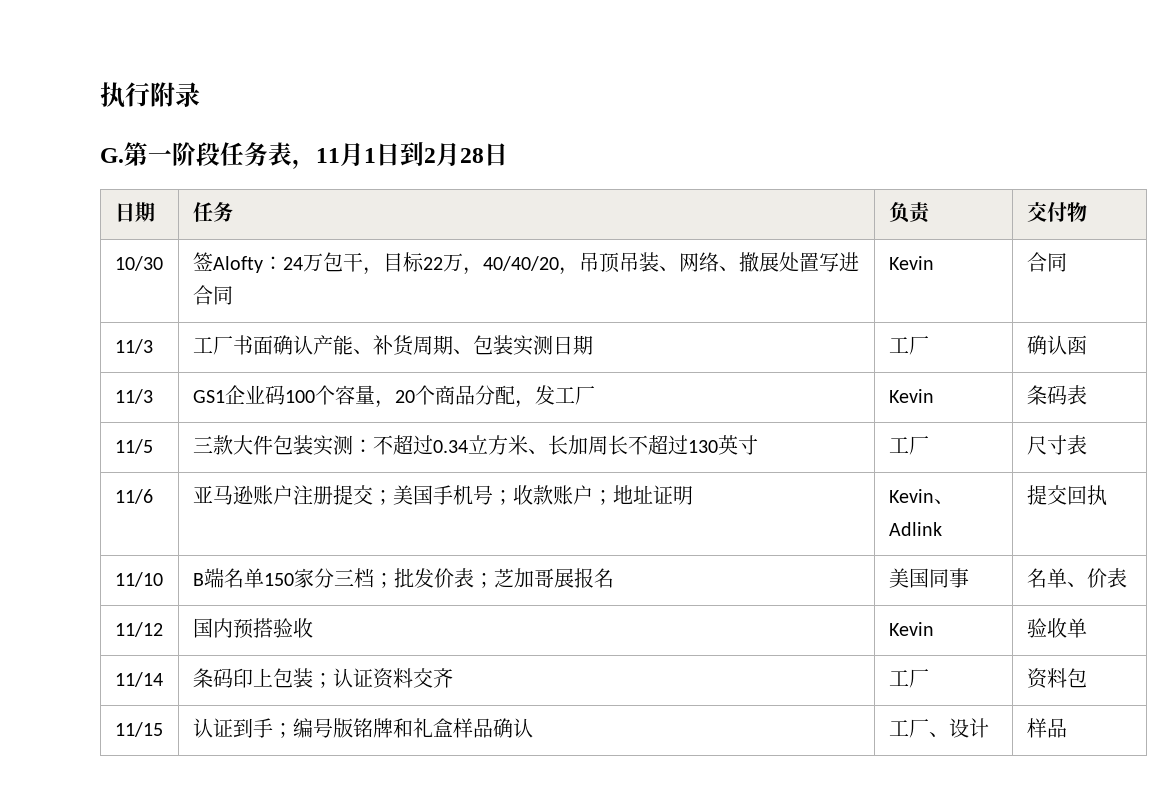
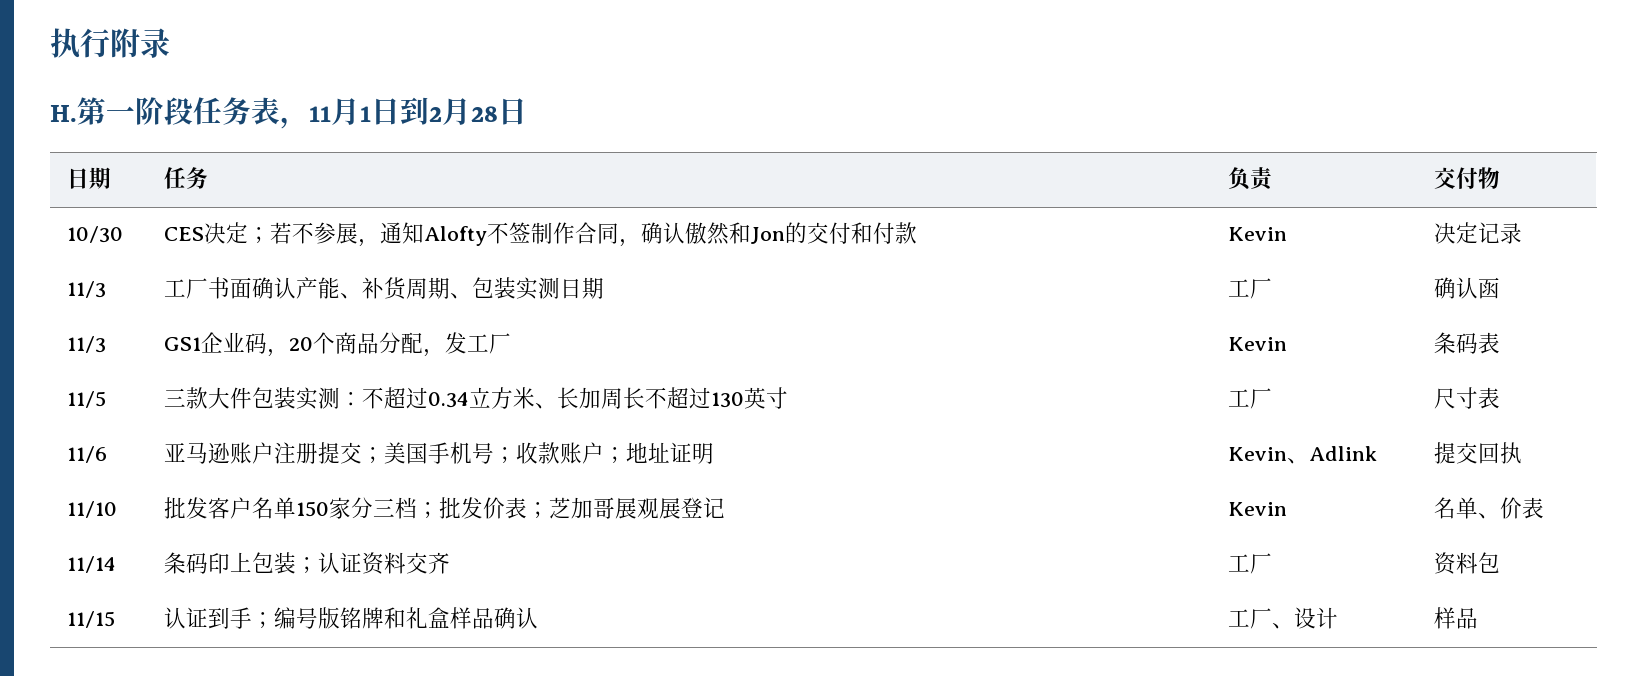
[100,148,124,163] G. -> [50,105,77,122] H.
[192,252,859,275] [192,285,233,305] [888,256,934,270] [1026,252,1067,272] 签Alofty：24万包干，目标22万，40/40/20，吊顶吊装、网络、撤展处置写进合同 | Kevin | 合同 -> [164,222,918,247] [1228,227,1288,241] [1434,222,1523,244] CES决定；若不参展，通知Alofty不签制作合同，确认傲然和Jon的交付和付款 | Kevin | 决定记录
[284,385,375,405] 100个容量 -> (268, 343) none
[192,568,224,588] B端 -> [164,497,253,519] 批发客户
[573,568,614,588] [888,568,969,588] 报名 | 美国同事 -> [637,497,726,519] [1228,502,1288,516] 观展登记 | Kevin
[114,622,163,637] [192,618,313,639] [888,622,934,636] [1026,618,1087,638] // 11/12 | 国内预搭验收 | Kevin | 验收单 -> (1545, 508) none

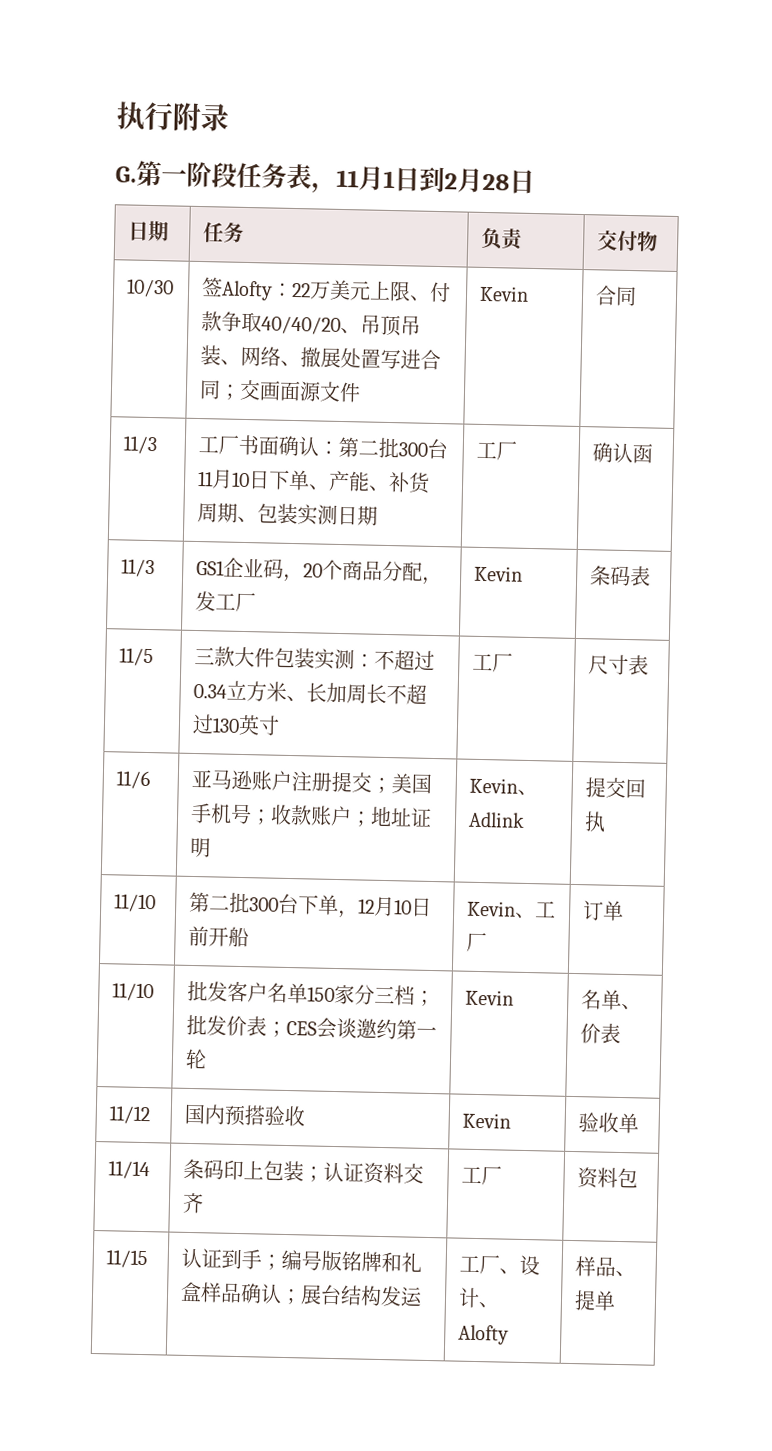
[50,105,77,122] H. -> [115,166,137,183] G.
[164,222,918,247] [1228,227,1288,241] [1434,222,1523,244] CES决定；若不参展，通知Alofty不签制作合同，确认傲然和Jon的交付和付款 | Kevin | 决定记录 -> [201,277,452,303] [201,311,422,337] [200,345,442,371] [199,379,362,403] [479,285,530,302] [595,285,638,307] 签Alofty：22万美元上限、付款争取40/40/20、吊顶吊装、网络、撤展处置写进合同；交画面源文件 | Kevin | 合同
(297, 288) none -> [318,436,450,460] [197,469,331,491] ：第二批300台11月10日下单、
(1523, 453) none -> [114,893,157,913] [189,891,433,919] [188,925,250,948] [467,900,557,919] [466,932,488,953] [582,900,625,922] // 11/10 | 第二批300台下单，12月10日前开船 | Kevin、工厂 | 订单
[549,497,726,519] 芝加哥展观展登记 -> [286,1017,438,1040] [185,1048,208,1070] CES会谈邀约第一轮
(1545, 508) none -> [109,1105,151,1125] [184,1103,307,1127] [462,1112,512,1129] [578,1112,640,1134] // 11/12 | 国内预搭验收 | Kevin | 验收单
(539, 618) none -> [280,1284,424,1307] ；展台结构发运
[1434,607,1479,629] | 样品 -> [478,1302,500,1308] [458,1324,510,1345] [575,1256,637,1277] [574,1290,617,1311] 、Alofty | 样品、提单

